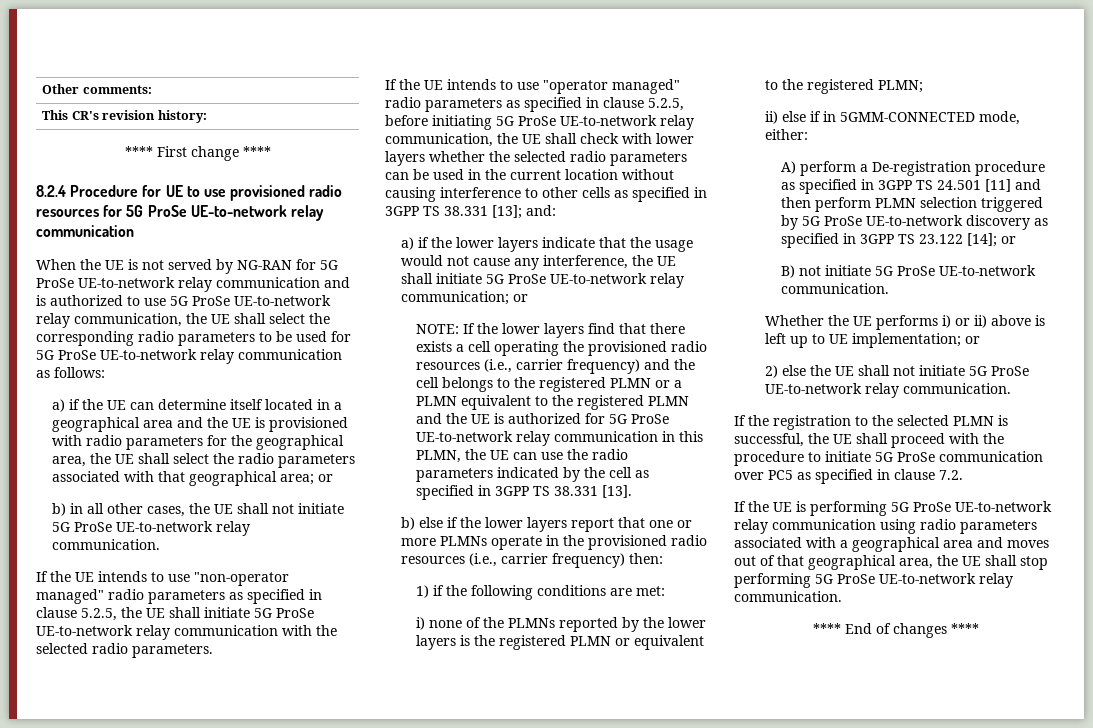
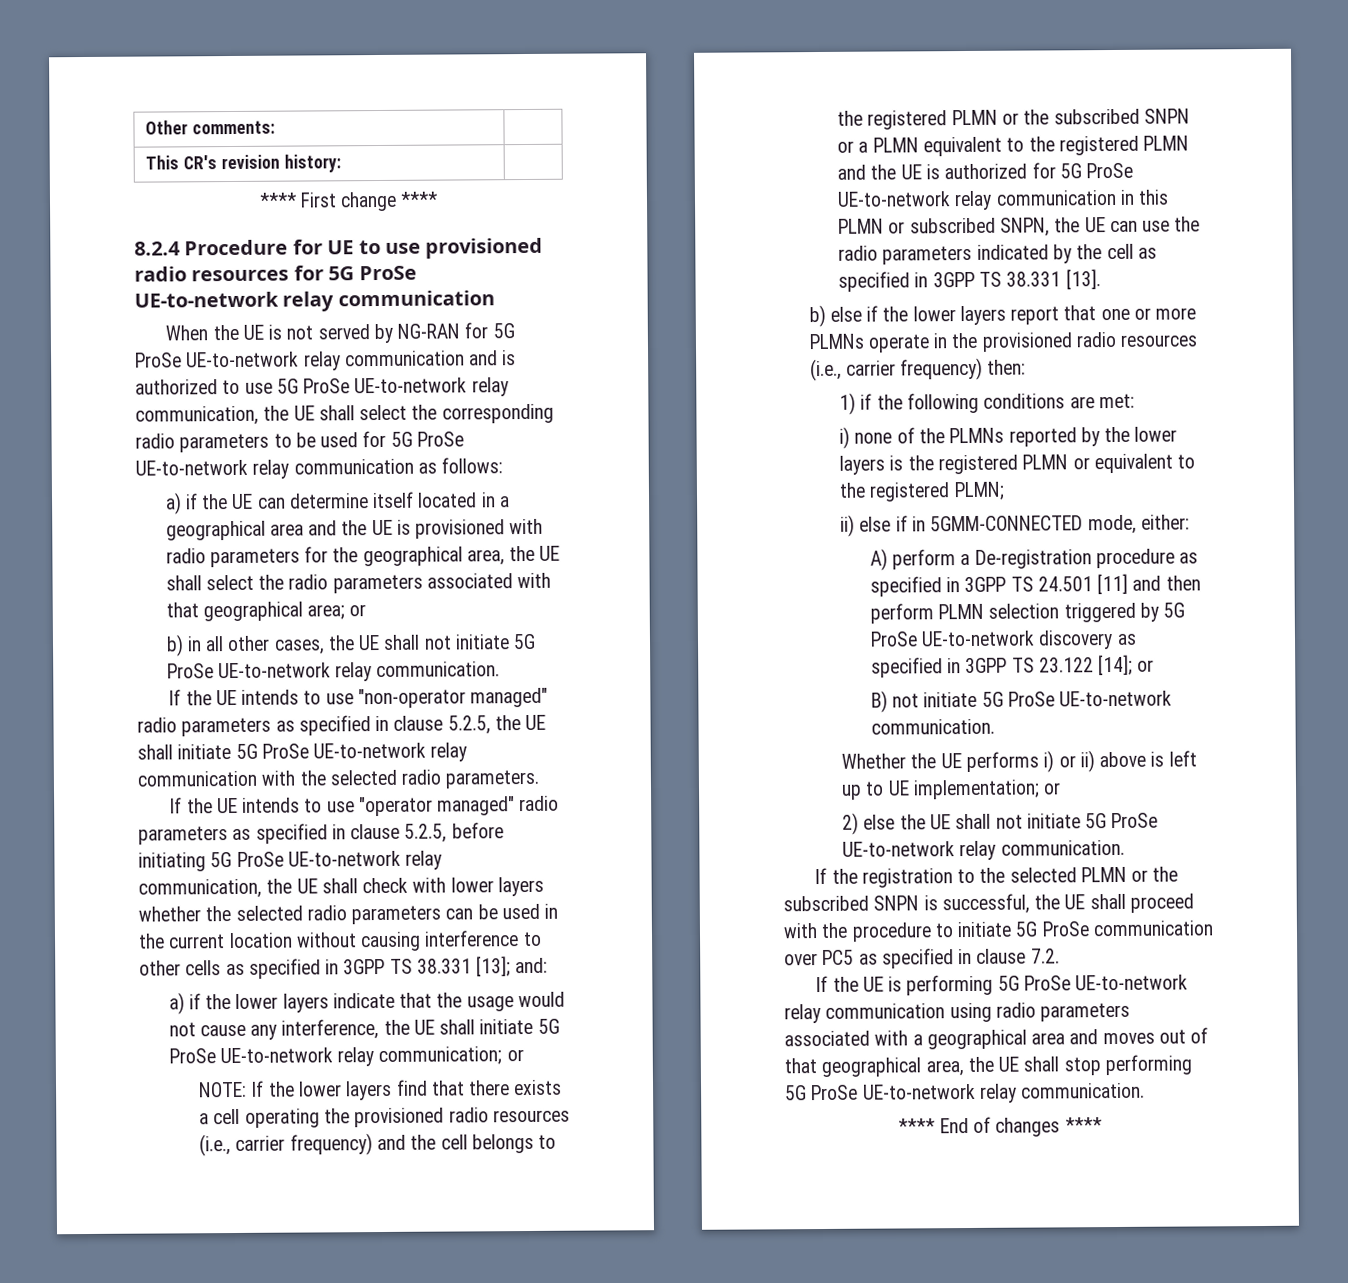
(671, 384) none -> [1023,108,1190,125] [837,140,855,153] the subscribed SNPN or
[416,450,462,463] PLMN, -> [838,217,1050,237] PLMN or subscribed SNPN,
(994, 421) none -> [1131,866,1179,882] [783,895,920,912] or the subscribed SNPN

